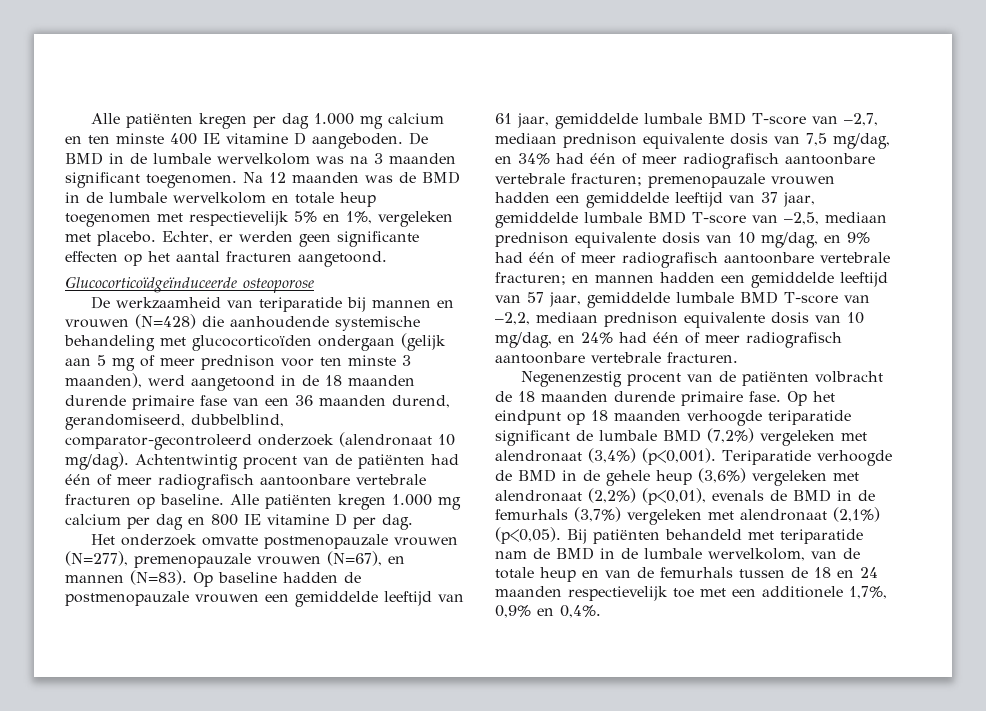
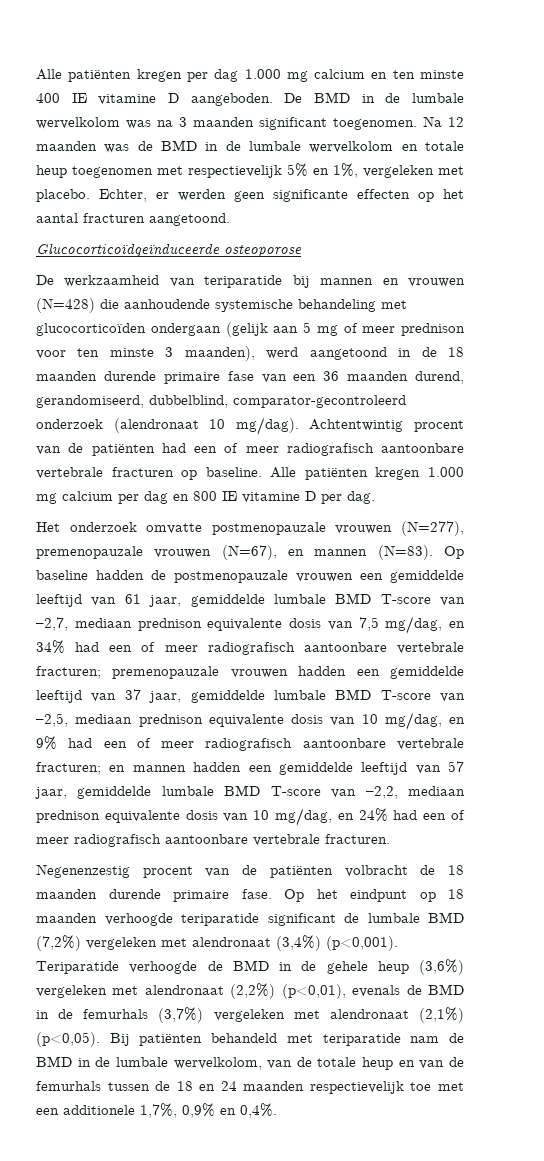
[65,474,91,485] één -> [194,446,217,453] een
[590,153,616,164] één -> [109,645,133,652] een
[529,252,555,263] één -> [103,741,127,748] een
[653,332,679,343] één -> [423,813,447,820] een

